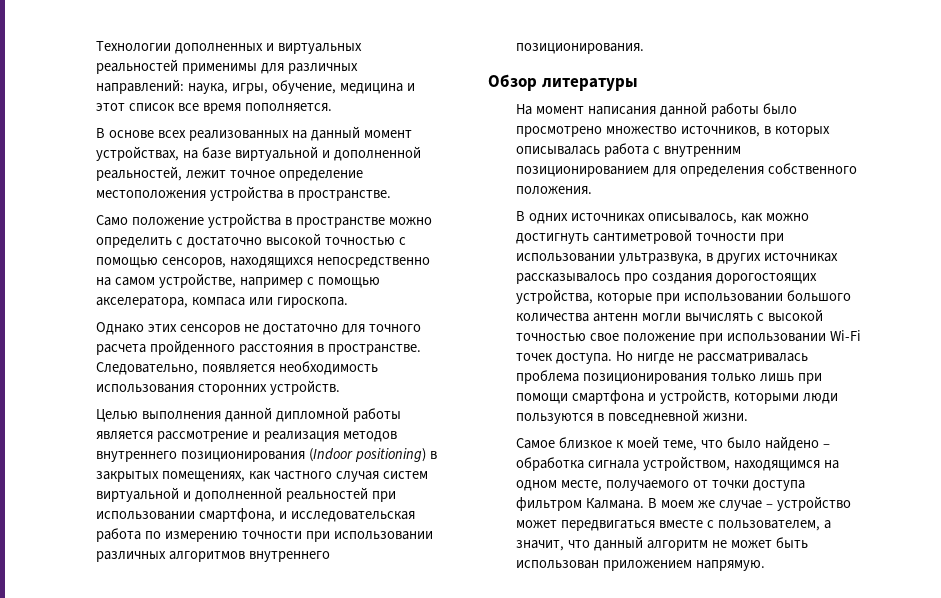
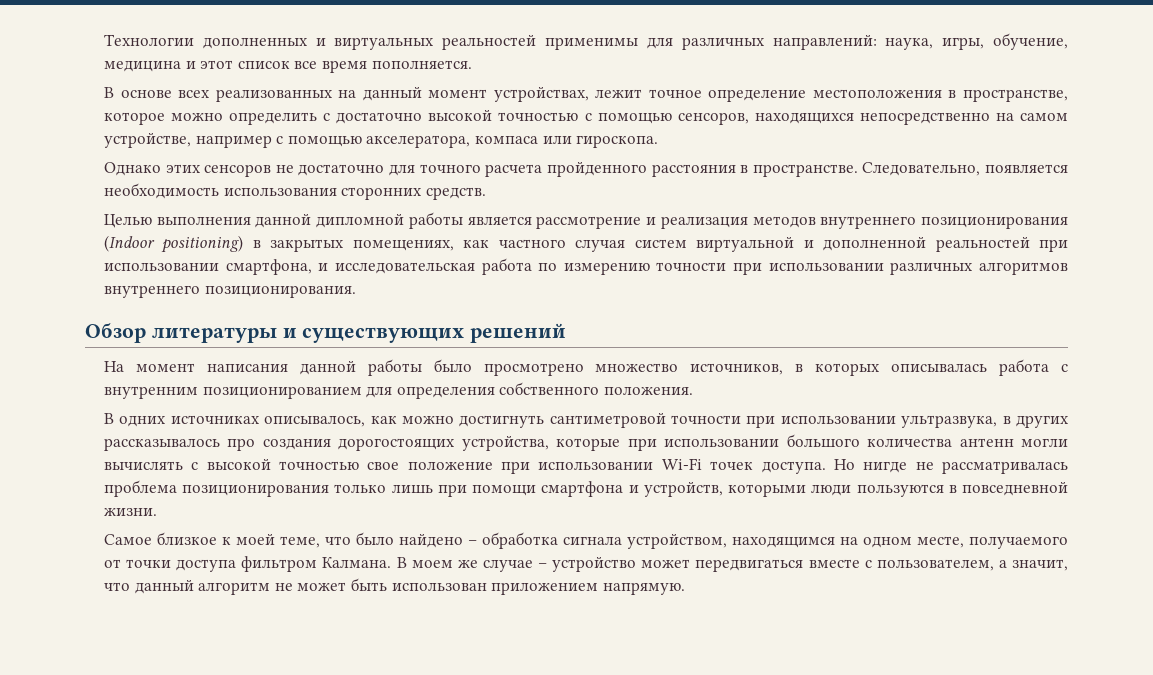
[183,146,422,161] [96,166,364,181] [96,186,392,201] [96,213,386,228] на базе виртуальной и дополненной реальностей, лежит точное определение местоположения устройства в пространстве. // Само положение устройства в пространстве -> [595,89,1068,102] [103,112,165,125] лежит точное определение местоположения в пространстве, которое
[270,380,341,395] устройств. -> [425,187,486,200] средств.
(638, 84) none -> [282,323,567,343] и существующих решений
[764,253,839,262] источниках -> (1069, 421) none

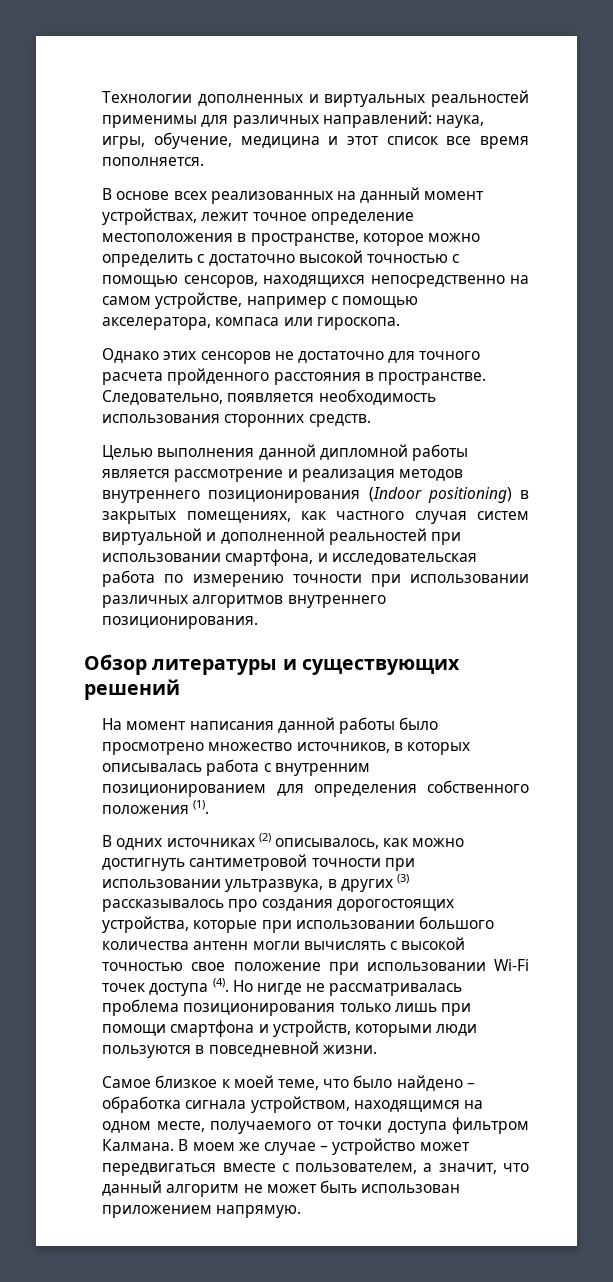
[603,386,693,395] положения. -> [102,800,210,814] положения (1).
(260, 419) none -> [258,833,271,843] (2)
(1069, 421) none -> [397,874,410,884] (3)
[761,461,826,474] доступа. -> [149,978,229,996] доступа (4).

